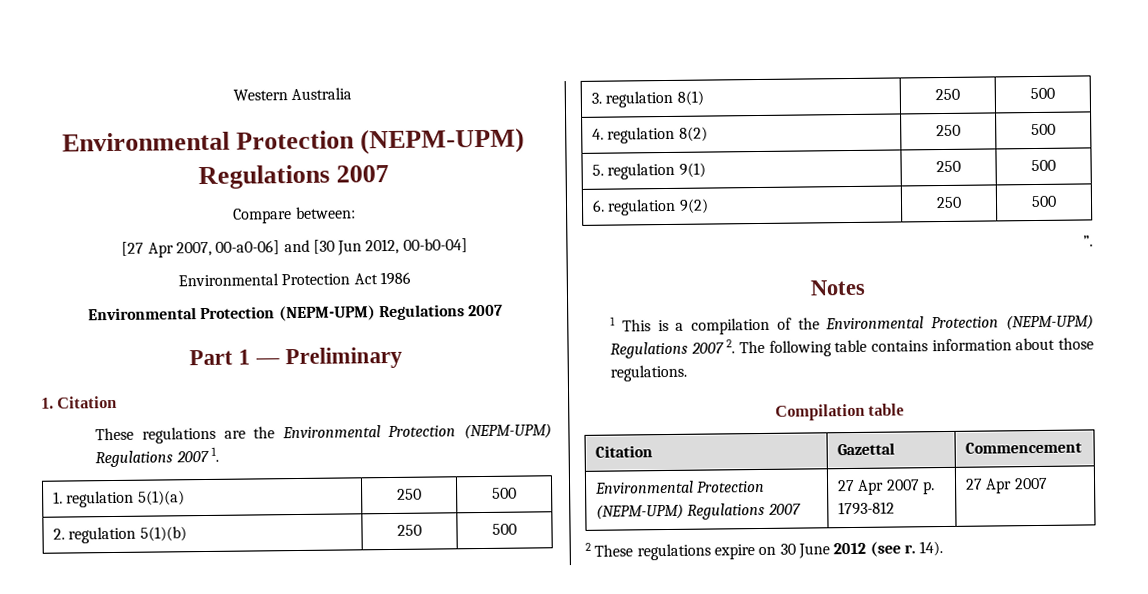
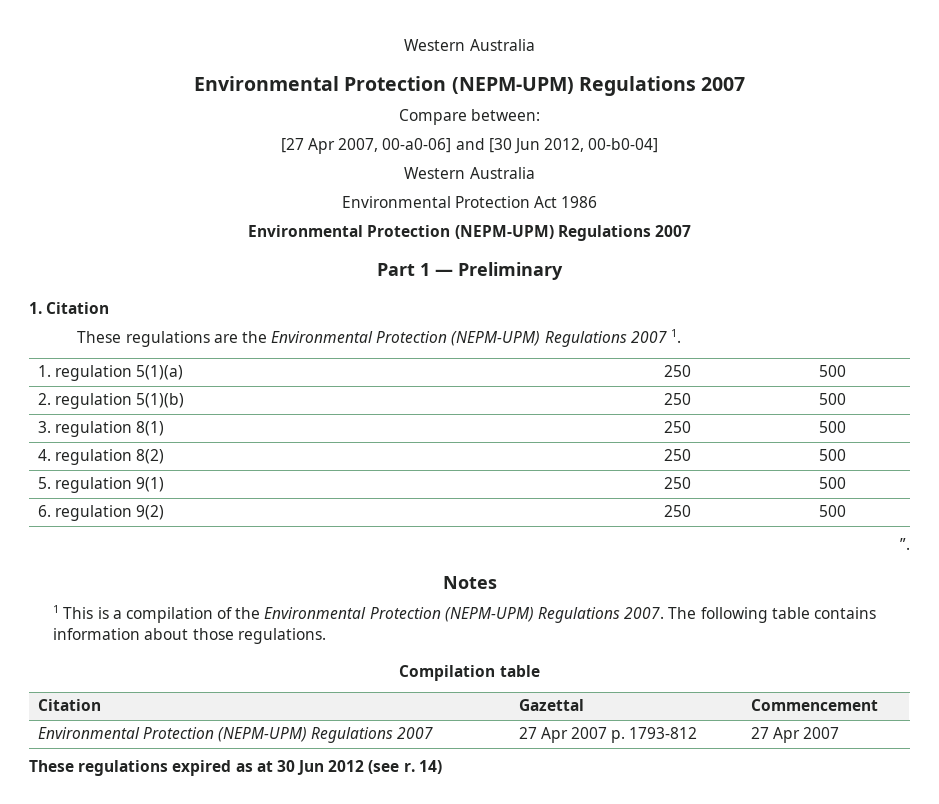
(468, 245) none -> [404,167,535,179] // Western Australia
[690,339,736,354] 2007 2. -> [624,607,665,619] 2007.
[585,542,830,561] 2 These regulations expire on 30 June -> [29,760,325,776] These regulations expired as at 30 Jun
[919,541,944,557] 14). -> [418,760,442,774] 14)

